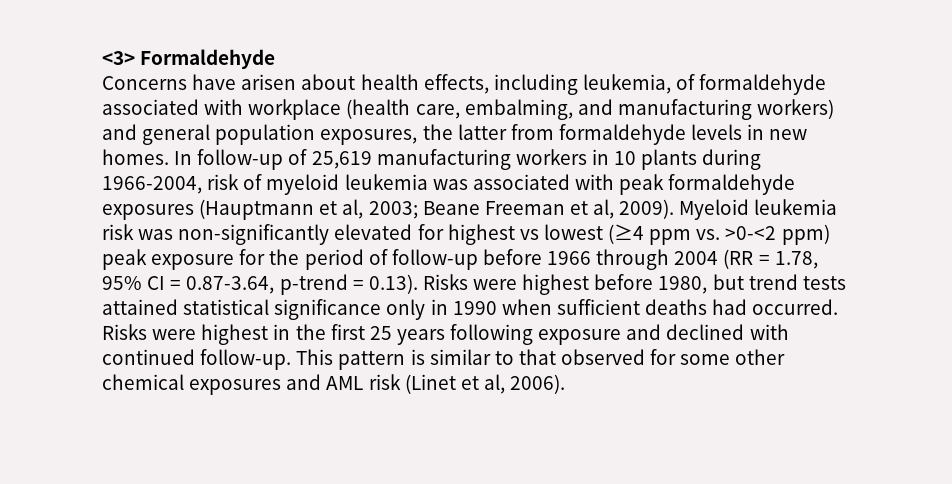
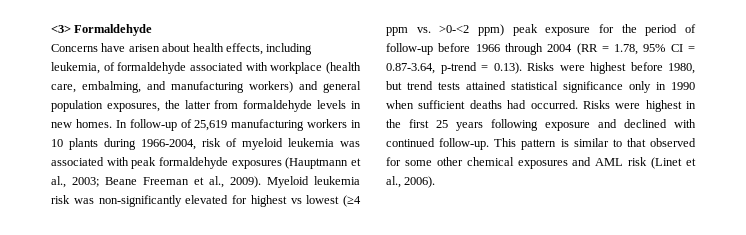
[342,199,364,219] al, -> [51,176,66,188] al.,
[593,199,615,219] al, -> [209,176,224,188] al.,
[483,374,505,394] al, -> [386,176,401,188] al.,

